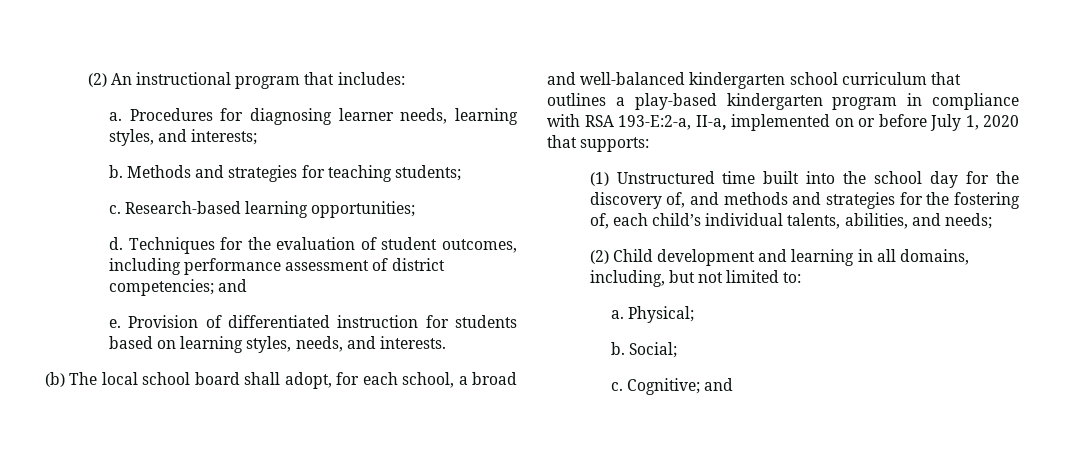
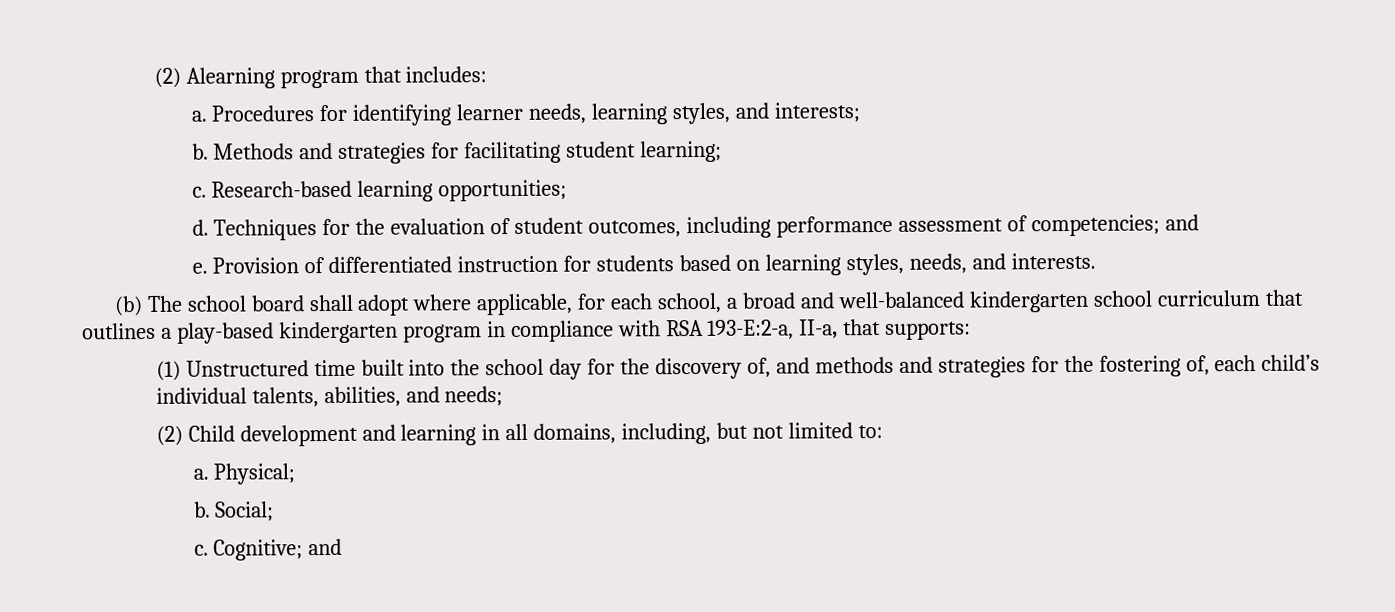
[87,72,231,87] (2) An instructional -> [153,67,275,89] (2) Alearning
[249,108,332,125] diagnosing -> [352,104,453,126] identifying
[327,165,462,182] teaching students; -> [464,140,723,164] facilitating student learning;
[391,258,445,271] district -> (1028, 223) none
[101,372,138,385] local -> (183, 303) none
[284,372,332,389] adopt, -> [357,293,574,316] adopt where applicable,
[731,114,1019,131] implemented on or before July 1, 2020 -> (839, 329) none

